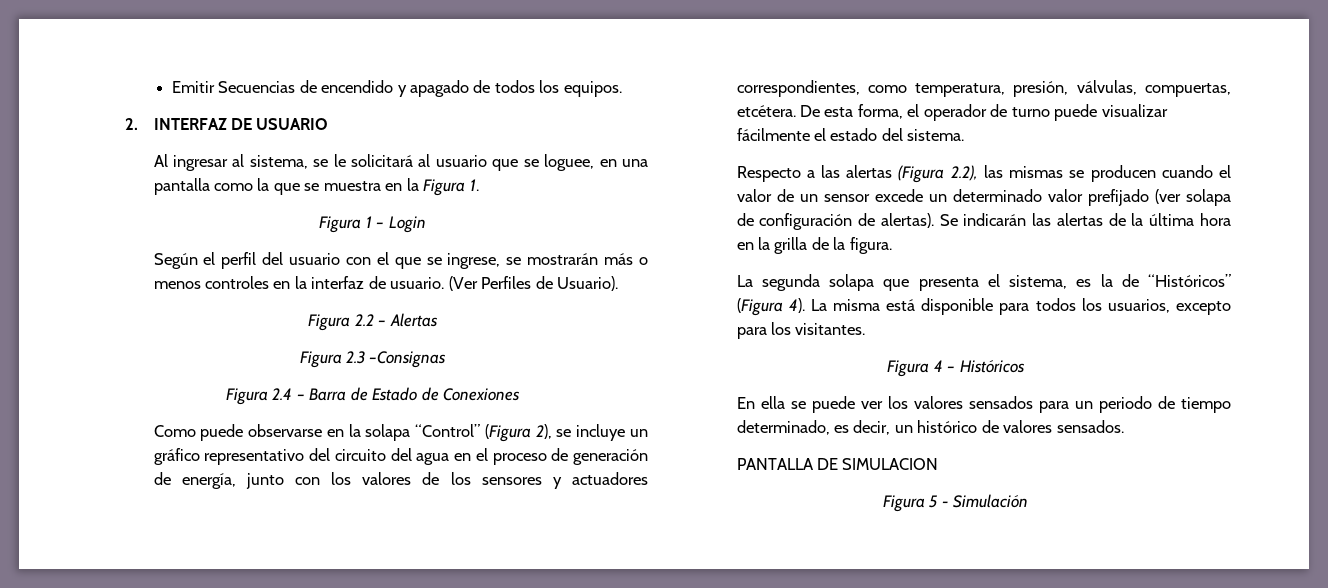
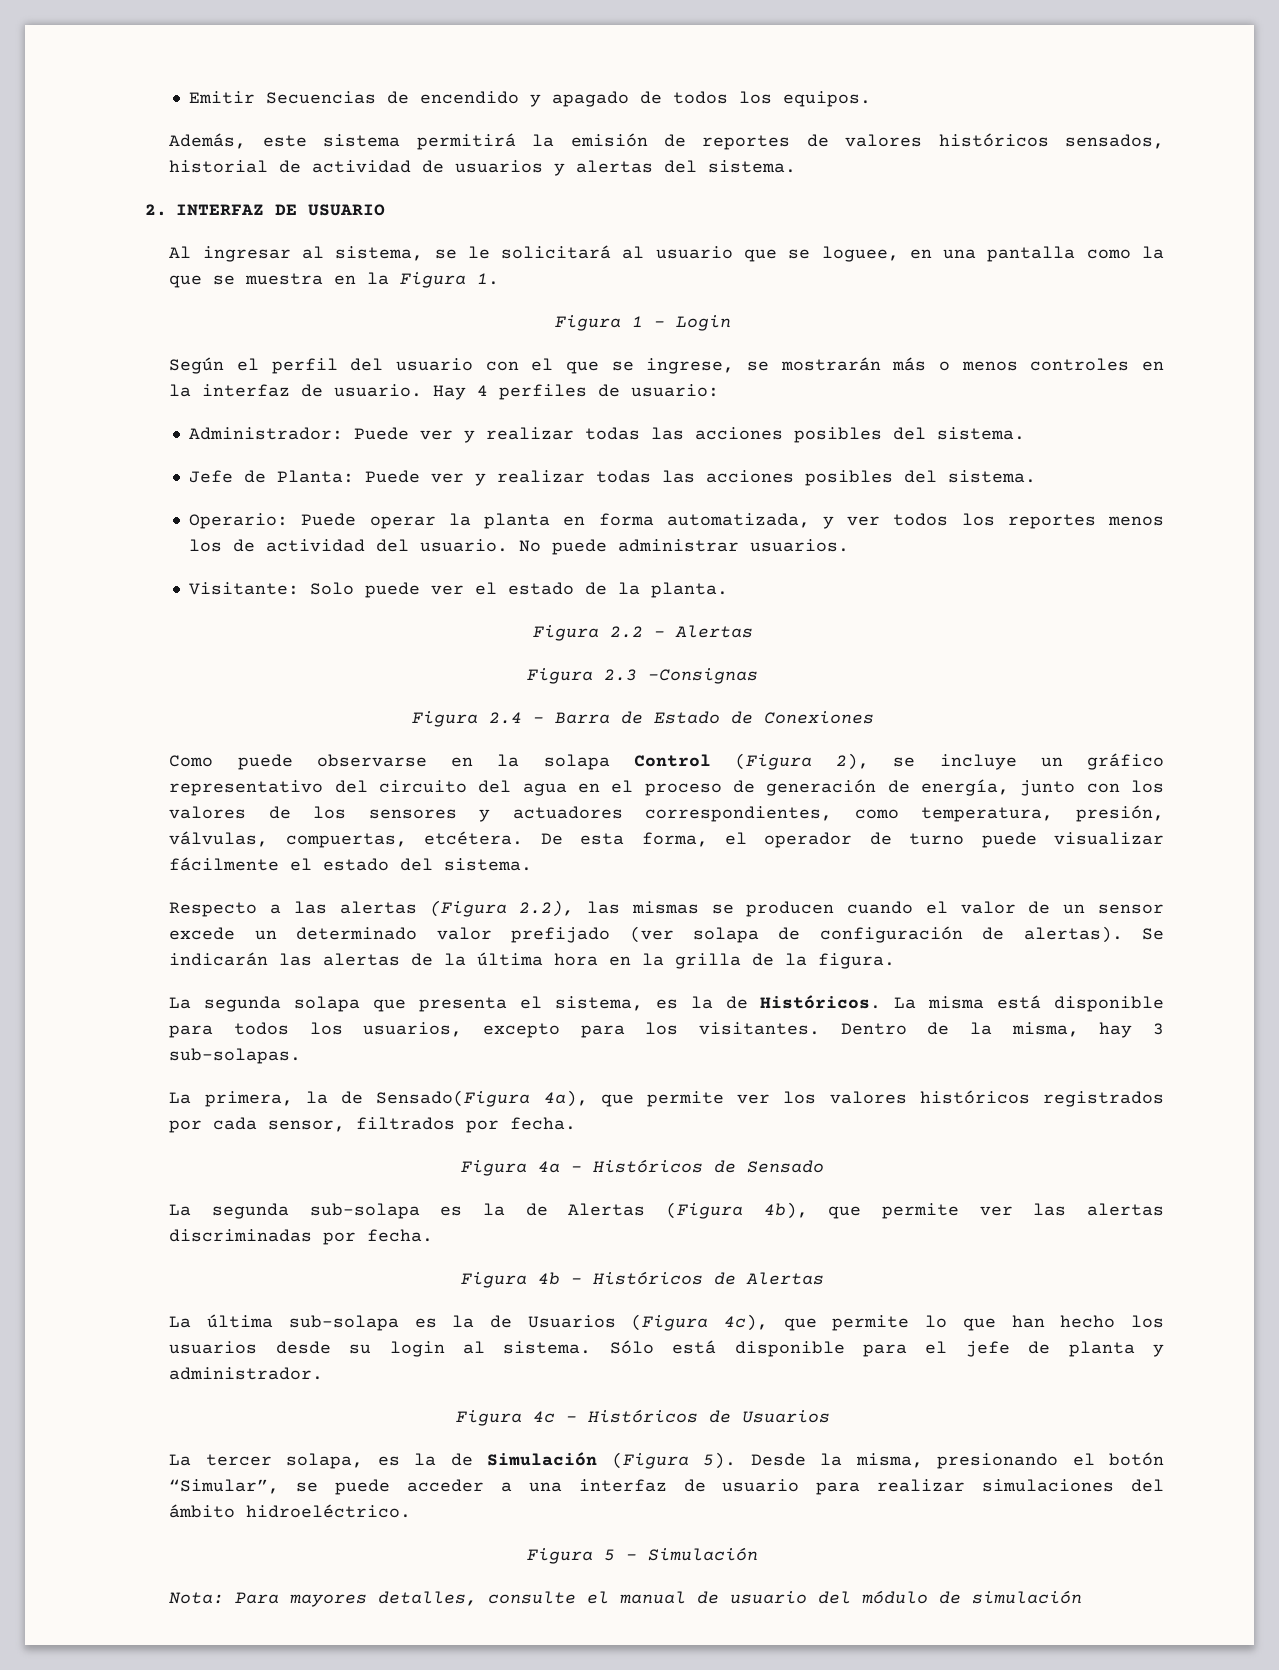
(622, 89) none -> [169,133,1164,150] [169,160,797,176] // Además, este sistema permitirá la emisión de reportes de valores históricos sensados, historial de actividad de usuarios y alertas del sistema.
[448,276,619,291] (Ver Perfiles de Usuario). -> [433,384,720,400] [189,427,1026,443] [189,470,1037,486] [189,513,1164,529] [189,539,850,555] [189,582,729,598] Hay 4 perfiles de usuario: // Administrador: Puede ver y realizar todas las acciones posibles del sistema. // Jefe de Planta: Puede ver y realizar todas las acciones posibles del sistema. // Operario: Puede operar la planta en forma automatizada, y ver todos los reportes menos los de actividad del usuario. No puede administrar usuarios. // Visitante: Solo puede ver el estado de la planta.
[415,424,481,437] “Control” -> [633,754,711,767] Control
[1148,274,1231,287] [736,298,805,316] “Históricos” (Figura 4). -> [760,995,882,1009] Históricos.
[887,359,1025,377] [736,396,1231,413] [736,420,1124,435] [736,458,939,470] [882,494,1029,512] // Figura 4 – Históricos // En ella se puede ver los valores sensados para un periodo de tiempo determinado, es decir, un histórico de valores sensados. // PANTALLA DE SIMULACION // Figura 5 - Simulación -> [840,1022,1165,1038] [169,1048,302,1064] [169,1090,1164,1107] [169,1117,577,1133] [461,1159,824,1176] [169,1202,1165,1219] [169,1229,434,1245] [461,1271,824,1288] [169,1314,1165,1331] [169,1340,1165,1357] [169,1367,324,1380] [455,1409,830,1426] [169,1452,1165,1469] [169,1479,1165,1495] [169,1504,412,1518] [527,1547,758,1564] [169,1590,1083,1607] Dentro de la misma, hay 3 sub-solapas. // La primera, la de Sensado(Figura 4a), que permite ver los valores históricos registrados por cada sensor, filtrados por fecha. // Figura 4a – Históricos de Sensado // La segunda sub-solapa es la de Alertas (Figura 4b), que permite ver las alertas discriminadas por fecha. // Figura 4b – Históricos de Alertas // La última sub-solapa es la de Usuarios (Figura 4c), que permite lo que han hecho los usuarios desde su login al sistema. Sólo está disponible para el jefe de planta y administrador. // Figura 4c – Históricos de Usuarios // La tercer solapa, es la de Simulación (Figura 5). Desde la misma, presionando el botón “Simular”, se puede acceder a una interfaz de usuario para realizar simulaciones del ámbito hidroeléctrico. // Figura 5 - Simulación // Nota: Para mayores detalles, consulte el manual de usuario del módulo de simulación

